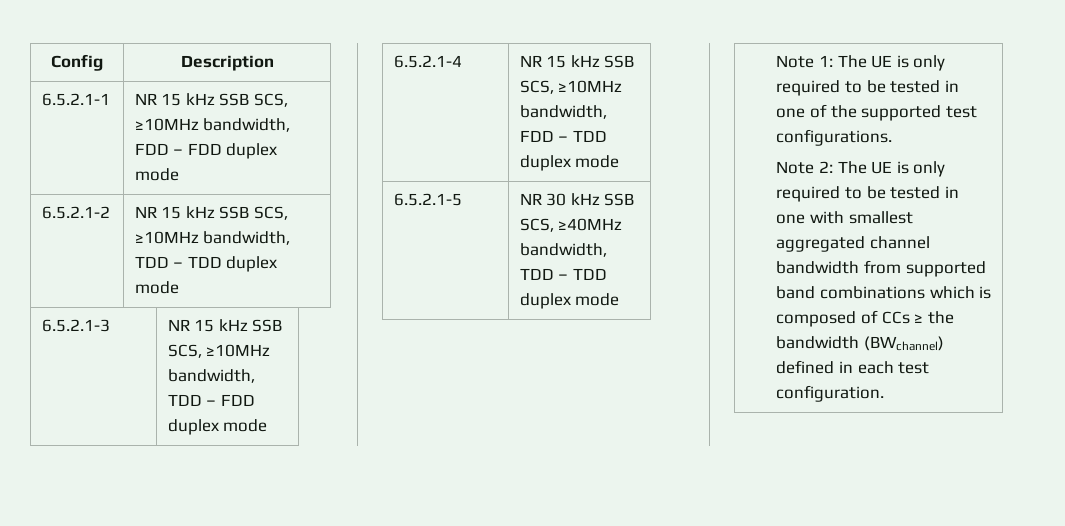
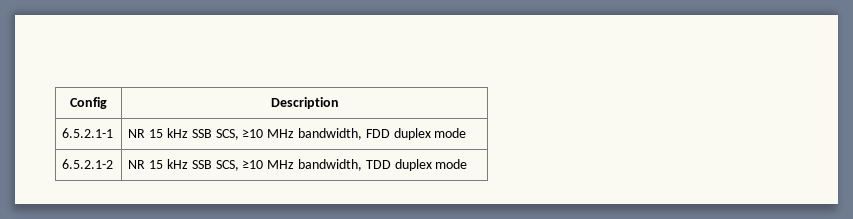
[134,118,291,132] [134,143,184,155] ≥10MHz bandwidth, FDD – -> [242,128,362,140] ≥10 MHz bandwidth,
[134,231,291,245] [134,256,278,272] [134,281,179,294] [41,319,110,332] [167,319,283,332] [167,344,271,358] [167,369,255,383] [167,394,255,406] [167,419,268,435] [393,55,462,68] [519,55,635,68] [519,80,623,94] [519,105,607,119] [519,130,607,142] [519,155,620,171] [393,193,462,206] [519,193,635,206] [519,218,623,232] [519,243,607,257] [519,268,607,280] [519,293,620,309] [776,55,946,71] [776,80,959,96] [776,104,977,121] [776,129,893,146] [776,161,946,177] [776,186,959,202] [776,211,913,224] [776,236,931,252] [776,260,986,277] [776,286,992,299] [776,310,954,327] [776,336,945,351] [776,360,930,374] [776,385,885,402] ≥10MHz bandwidth, TDD – TDD duplex mode // 6.5.2.1-3 | NR 15 kHz SSB SCS, ≥10MHz bandwidth, TDD – FDD duplex mode // 6.5.2.1-4 | NR 15 kHz SSB SCS, ≥10MHz bandwidth, FDD – TDD duplex mode // 6.5.2.1-5 | NR 30 kHz SSB SCS, ≥40MHz bandwidth, TDD – TDD duplex mode // Note 1: The UE is only required to be tested in one of the supported test configurations. // Note 2: The UE is only required to be tested in one with smallest aggregated channel bandwidth from supported band combinations which is composed of CCs ≥ the bandwidth (BWchannel) defined in each test configuration. -> [242,159,468,171] ≥10 MHz bandwidth, TDD duplex mode

